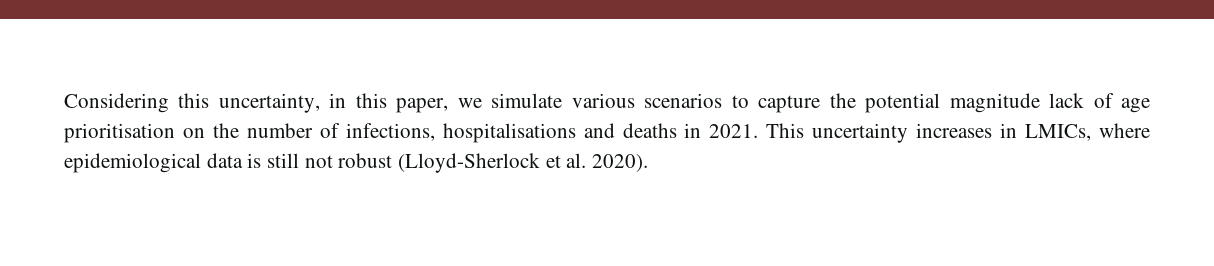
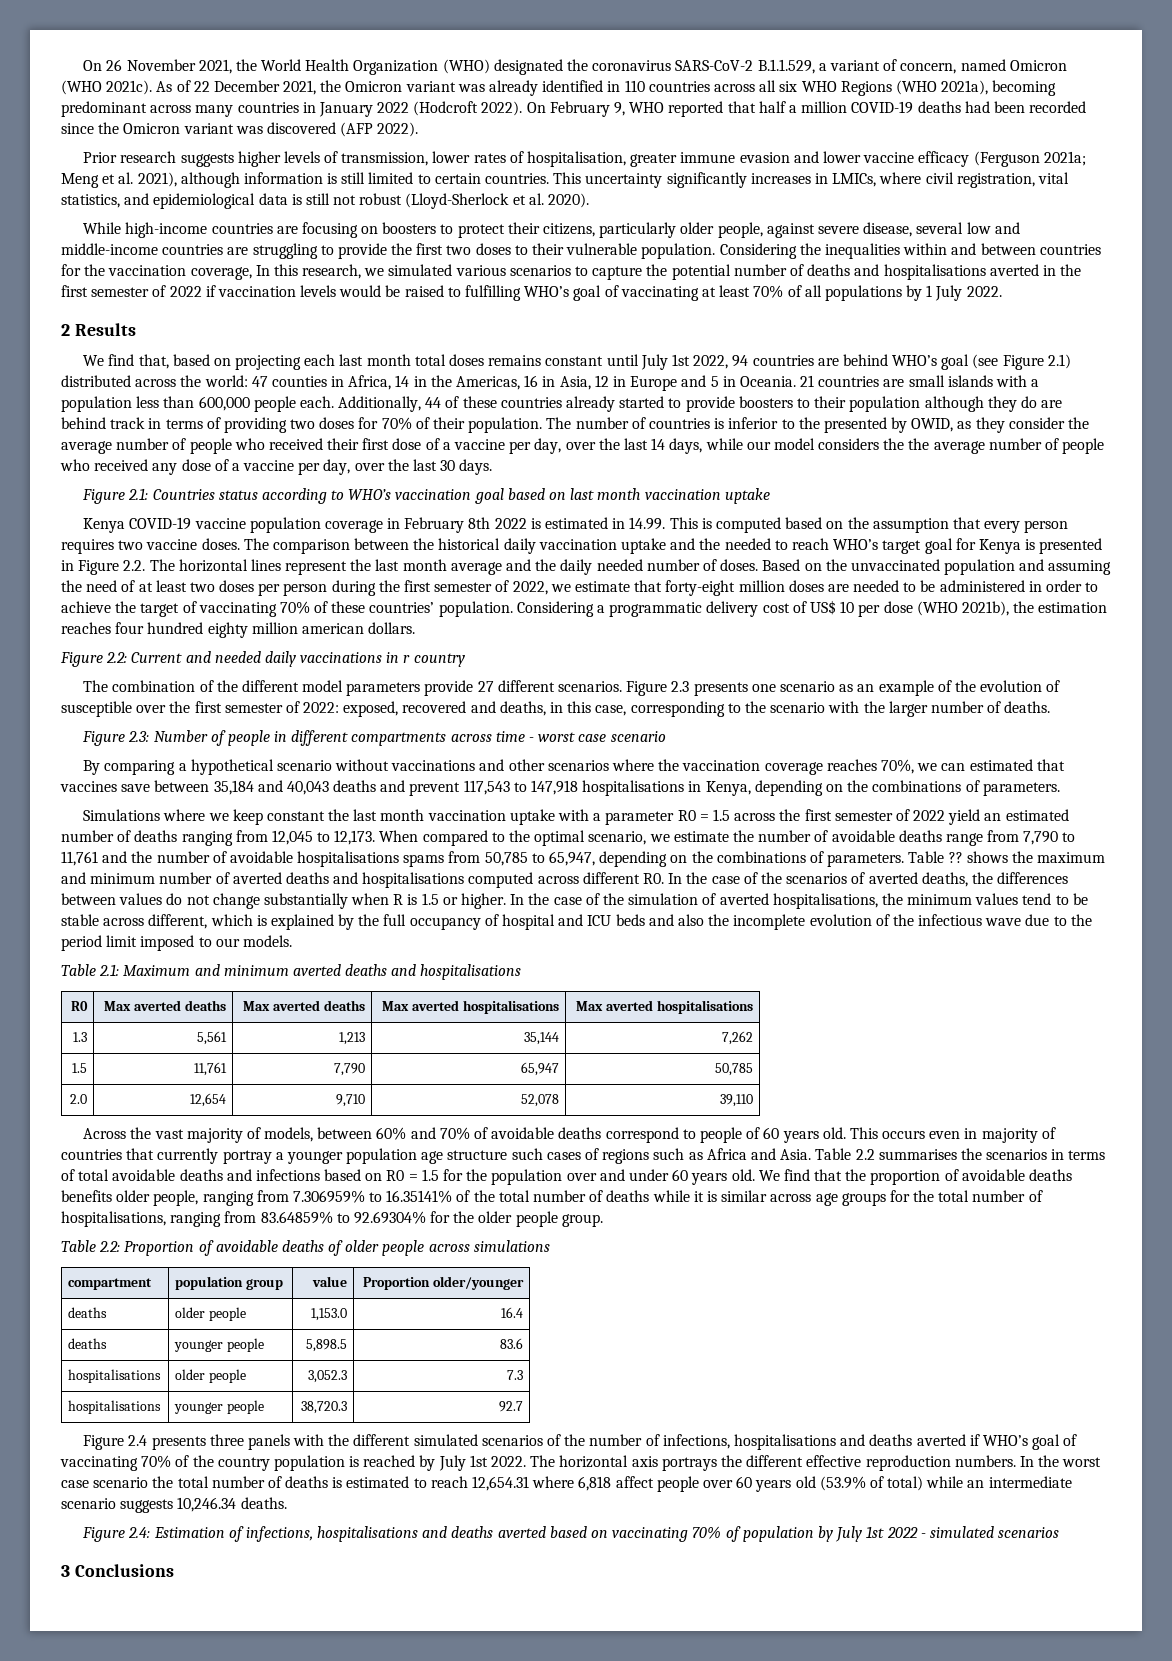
[64,93,1151,113] [64,123,759,143] Considering this uncertainty, in this paper, we simulate various scenarios to capture the potential magnitude lack of age prioritisation on the number of infections, hospitalisations and deaths in 2021. -> [83,59,1067,75] [61,80,1057,96] [61,101,1087,117] [61,122,419,137] [83,151,1086,167] [61,172,550,188] On 26 November 2021, the World Health Organization (WHO) designated the coronavirus SARS-CoV-2 B.1.1.529, a variant of concern, named Omicron (WHO 2021c). As of 22 December 2021, the Omicron variant was already identified in 110 countries across all six WHO Regions (WHO 2021a), becoming predominant across many countries in January 2022 (Hodcroft 2022). On February 9, WHO reported that half a million COVID-19 deaths had been recorded since the Omicron variant was discovered (AFP 2022). // Prior research suggests higher levels of transmission, lower rates of hospitalisation, greater immune evasion and lower vaccine efficacy (Ferguson 2021a; Meng et al. 2021), although information is still limited to certain countries.
(909, 133) none -> [666,172,747,188] significantly
(1150, 130) none -> [925,172,1069,188] [61,193,150,208] civil registration, vital statistics, and
(649, 163) none -> [83,222,1020,238] [61,243,1101,259] [61,264,1082,280] [61,285,1002,301] [61,323,136,336] [83,354,1071,370] [61,375,1040,391] [61,396,1063,412] [61,417,1089,433] [61,438,1105,454] [60,459,493,475] [82,488,770,504] [83,517,1069,533] [61,538,1103,554] [61,559,1112,575] [61,580,1099,596] [61,600,1108,617] [61,622,416,638] [60,651,465,667] [83,680,1061,696] [61,701,1051,717] [82,730,666,746] [83,759,1065,775] [60,780,1060,796] [83,809,1069,825] [61,830,1076,846] [61,851,1106,867] [61,872,1069,888] [61,893,1088,909] [61,914,1092,930] [61,935,292,951] [61,964,522,980] [70,1001,88,1011] [104,1000,226,1011] [243,1000,365,1011] [382,1000,559,1014] [576,1000,753,1014] [72,1032,87,1042] [196,1031,227,1045] [338,1032,365,1045] [523,1032,559,1045] [721,1031,753,1045] [71,1063,87,1073] [193,1062,227,1076] [333,1063,365,1076] [520,1062,559,1076] [714,1063,753,1076] [69,1094,87,1104] [189,1093,226,1107] [335,1094,365,1107] [520,1094,559,1107] [719,1094,753,1107] [83,1127,1056,1143] [61,1148,1106,1164] [61,1169,1072,1185] [61,1190,1043,1206] [61,1211,603,1227] [61,1240,550,1256] [68,1278,153,1290] [175,1276,283,1290] [311,1276,347,1287] [363,1276,524,1290] [68,1307,108,1318] [175,1307,246,1321] [310,1308,347,1321] [500,1307,523,1318] [68,1338,108,1349] [174,1338,264,1352] [305,1339,347,1352] [499,1338,523,1349] [68,1369,162,1383] [175,1369,246,1383] [307,1370,347,1383] [506,1370,523,1380] [68,1400,162,1414] [174,1400,264,1414] [300,1401,347,1414] [498,1401,523,1412] [83,1434,1078,1450] [60,1455,1102,1471] [61,1476,1072,1492] [61,1497,287,1513] [82,1526,1060,1542] [61,1564,174,1577] // While high-income countries are focusing on boosters to protect their citizens, particularly older people, against severe disease, several low and middle-income countries are struggling to provide the first two doses to their vulnerable population. Considering the inequalities within and between countries for the vaccination coverage, In this research, we simulated various scenarios to capture the potential number of deaths and hospitalisations averted in the first semester of 2022 if vaccination levels would be raised to fulfilling WHO’s goal of vaccinating at least 70% of all populations by 1 July 2022. // 2 Results // We find that, based on projecting each last month total doses remains constant until July 1st 2022, 94 countries are behind WHO’s goal (see Figure 2.1) distributed across the world: 47 counties in Africa, 14 in the Americas, 16 in Asia, 12 in Europe and 5 in Oceania. 21 countries are small islands with a population less than 600,000 people each. Additionally, 44 of these countries already started to provide boosters to their population although they do are behind track in terms of providing two doses for 70% of their population. The number of countries is inferior to the presented by OWID, as they consider the average number of people who received their first dose of a vaccine per day, over the last 14 days, while our model considers the the average number of people who received any dose of a vaccine per day, over the last 30 days. // Figure 2.1: Countries status according to WHO’s vaccination goal based on last month vaccination uptake // Kenya COVID-19 vaccine population coverage in February 8th 2022 is estimated in 14.99. This is computed based on the assumption that every person requires two vaccine doses. The comparison between the historical daily vaccination uptake and the needed to reach WHO’s target goal for Kenya is presented in Figure 2.2. The horizontal lines represent the last month average and the daily needed number of doses. Based on the unvaccinated population and assuming the need of at least two doses per person during the first semester of 2022, we estimate that forty-eight million doses are needed to be administered in order to achieve the target of vaccinating 70% of these countries’ population. Considering a programmatic delivery cost of US$ 10 per dose (WHO 2021b), the estimation reaches four hundred eighty million american dollars. // Figure 2.2: Current and needed daily vaccinations in r country // The combination of the different model parameters provide 27 different scenarios. Figure 2.3 presents one scenario as an example of the evolution of susceptible over the first semester of 2022: exposed, recovered and deaths, in this case, corresponding to the scenario with the larger number of deaths. // Figure 2.3: Number of people in different compartments across time - worst case scenario // By comparing a hypothetical scenario without vaccinations and other scenarios where the vaccination coverage reaches 70%, we can estimated that vaccines save between 35,184 and 40,043 deaths and prevent 117,543 to 147,918 hospitalisations in Kenya, depending on the combinations of parameters. // Simulations where we keep constant the last month vaccination uptake with a parameter R0 = 1.5 across the first semester of 2022 yield an estimated number of deaths ranging from 12,045 to 12,173. When compared to the optimal scenario, we estimate the number of avoidable deaths range from 7,790 to 11,761 and the number of avoidable hospitalisations spams from 50,785 to 65,947, depending on the combinations of parameters. Table ?? shows the maximum and minimum number of averted deaths and hospitalisations computed across different R0. In the case of the scenarios of averted deaths, the differences between values do not change substantially when R is 1.5 or higher. In the case of the simulation of averted hospitalisations, the minimum values tend to be stable across different, which is explained by the full occupancy of hospital and ICU beds and also the incomplete evolution of the infectious wave due to the period limit imposed to our models. // Table 2.1: Maximum and minimum averted deaths and hospitalisations // R0 | Max averted deaths | Max averted deaths | Max averted hospitalisations | Max averted hospitalisations // 1.3 | 5,561 | 1,213 | 35,144 | 7,262 // 1.5 | 11,761 | 7,790 | 65,947 | 50,785 // 2.0 | 12,654 | 9,710 | 52,078 | 39,110 // Across the vast majority of models, between 60% and 70% of avoidable deaths correspond to people of 60 years old. This occurs even in majority of countries that currently portray a younger population age structure such cases of regions such as Africa and Asia. Table 2.2 summarises the scenarios in terms of total avoidable deaths and infections based on R0 = 1.5 for the population over and under 60 years old. We find that the proportion of avoidable deaths benefits older people, ranging from 7.306959% to 16.35141% of the total number of deaths while it is similar across age groups for the total number of hospitalisations, ranging from 83.64859% to 92.69304% for the older people group. // Table 2.2: Proportion of avoidable deaths of older people across simulations // compartment | population group | value | Proportion older/younger // deaths | older people | 1,153.0 | 16.4 // deaths | younger people | 5,898.5 | 83.6 // hospitalisations | older people | 3,052.3 | 7.3 // hospitalisations | younger people | 38,720.3 | 92.7 // Figure 2.4 presents three panels with the different simulated scenarios of the number of infections, hospitalisations and deaths averted if WHO’s goal of vaccinating 70% of the country population is reached by July 1st 2022. The horizontal axis portrays the different effective reproduction numbers. In the worst case scenario the total number of deaths is estimated to reach 12,654.31 where 6,818 affect people over 60 years old (53.9% of total) while an intermediate scenario suggests 10,246.34 deaths. // Figure 2.4: Estimation of infections, hospitalisations and deaths averted based on vaccinating 70% of population by July 1st 2022 - simulated scenarios // 3 Conclusions

